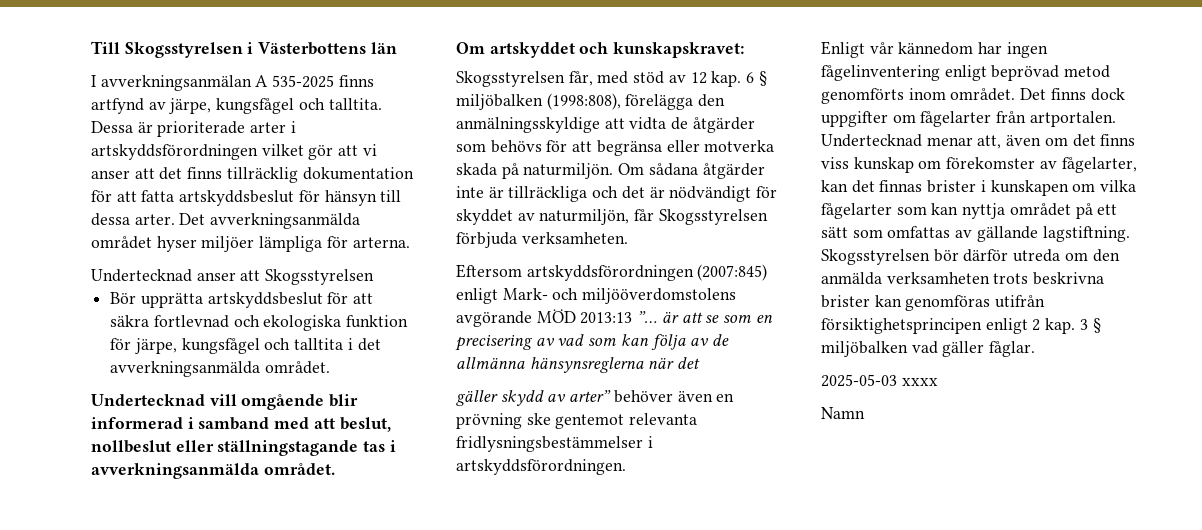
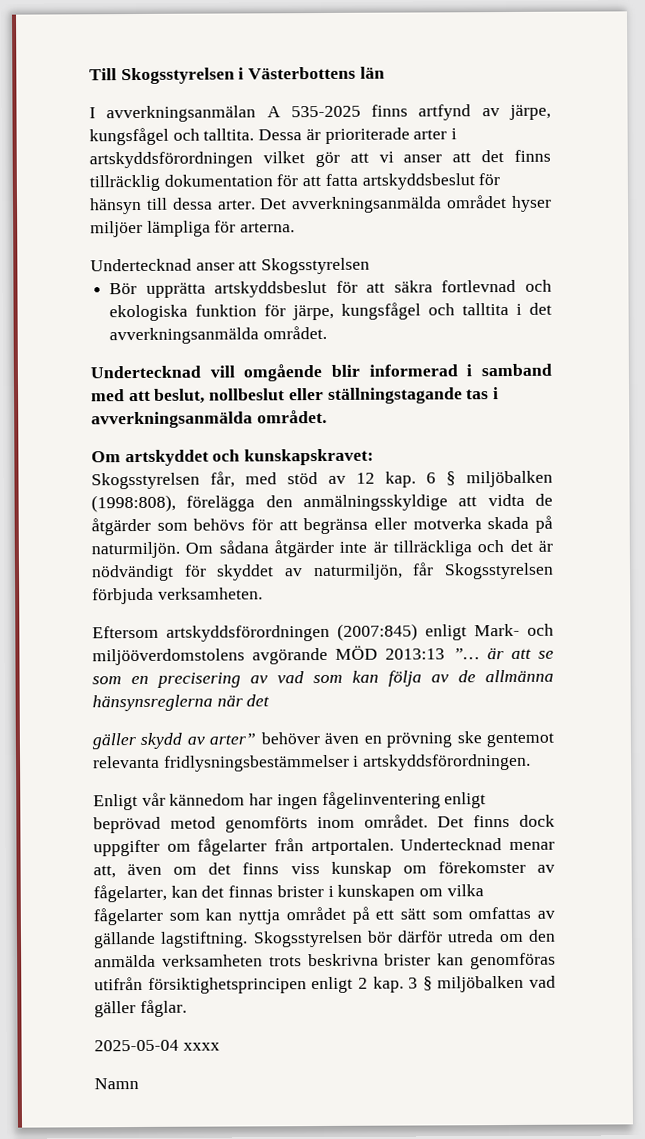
[821,374,897,387] 2025-05-03 -> [94,1039,179,1052] 2025-05-04

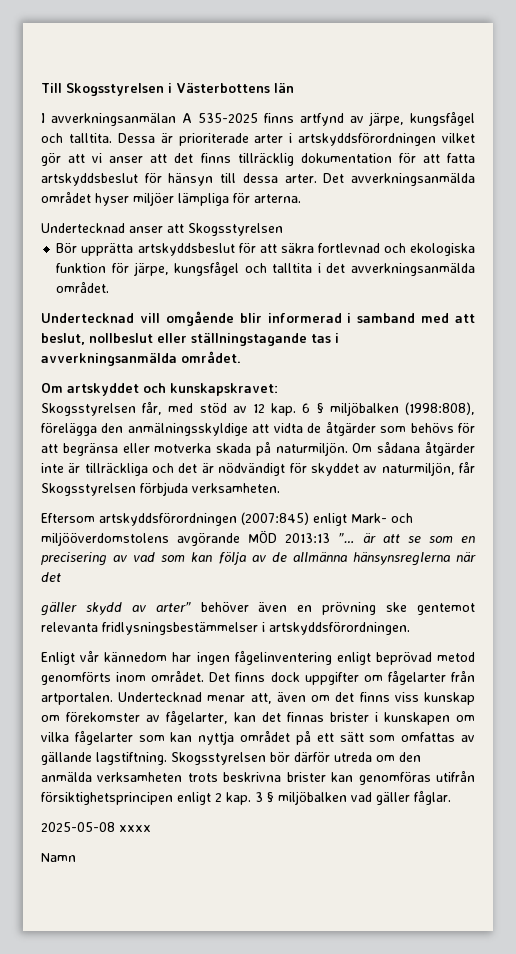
[94,1039,179,1052] 2025-05-04 -> [41,822,115,832] 2025-05-08

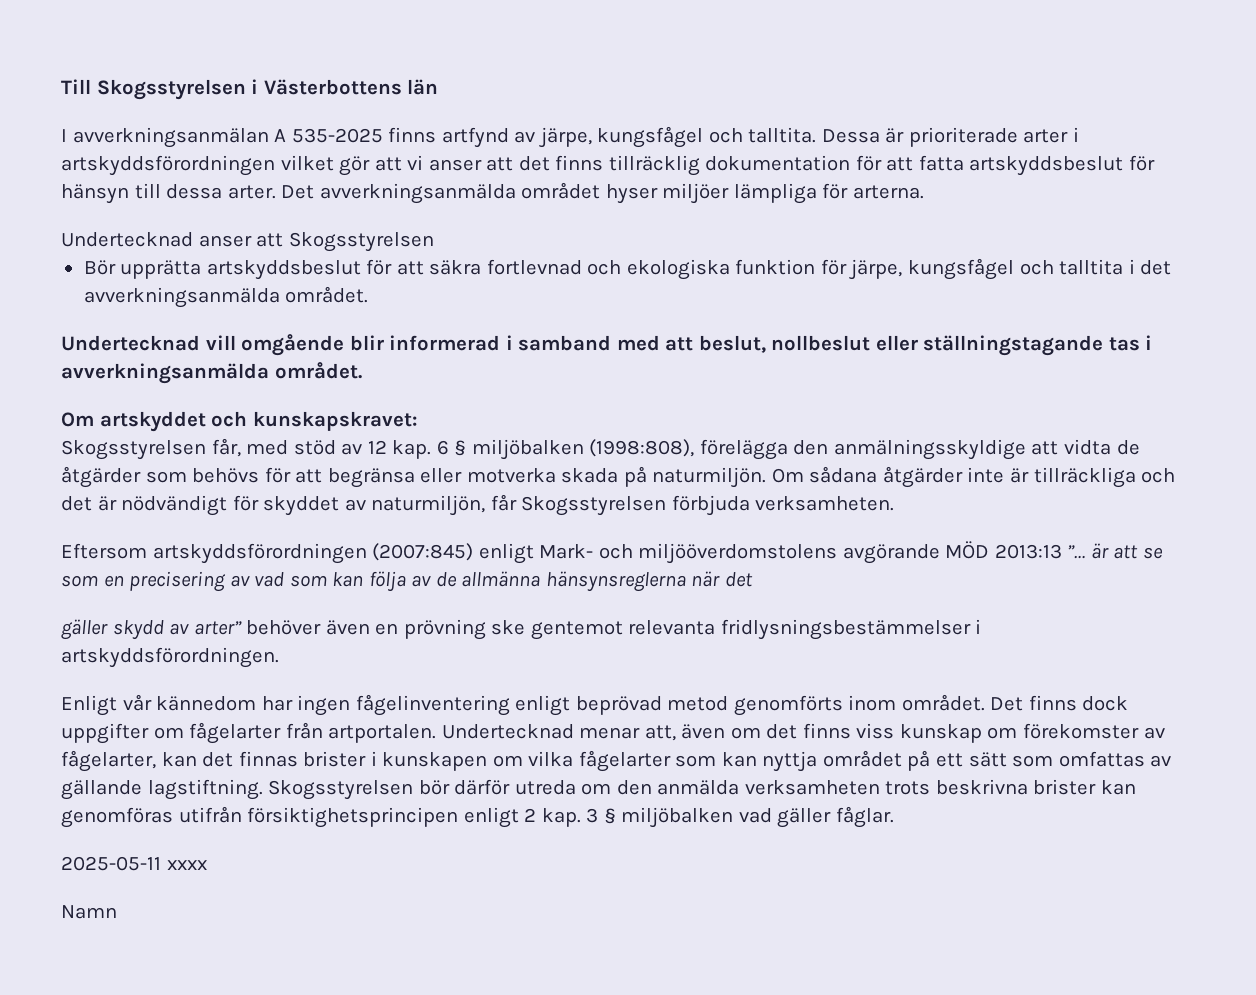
[41,822,115,832] 2025-05-08 -> [61,856,161,871] 2025-05-11

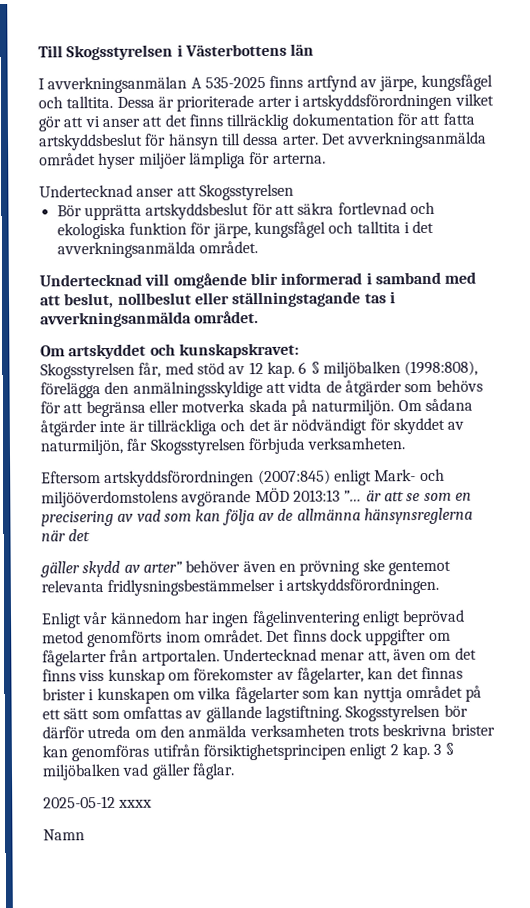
[61,856,161,871] 2025-05-11 -> [43,795,116,809] 2025-05-12

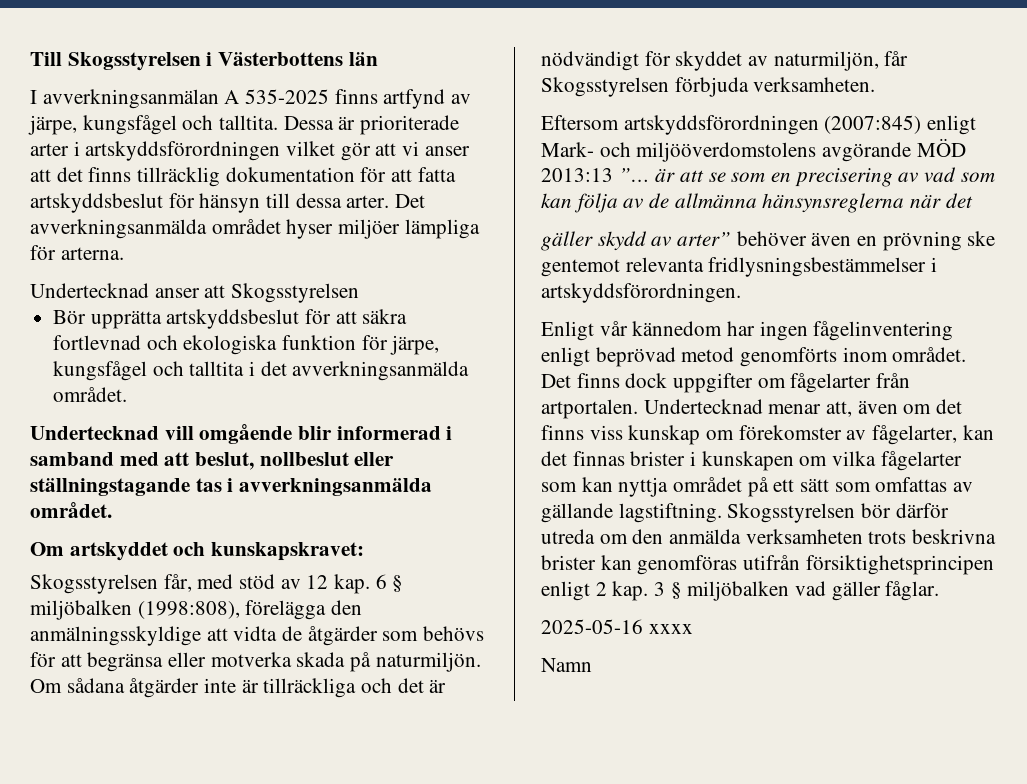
[43,795,116,809] 2025-05-12 -> [541,619,643,634] 2025-05-16

